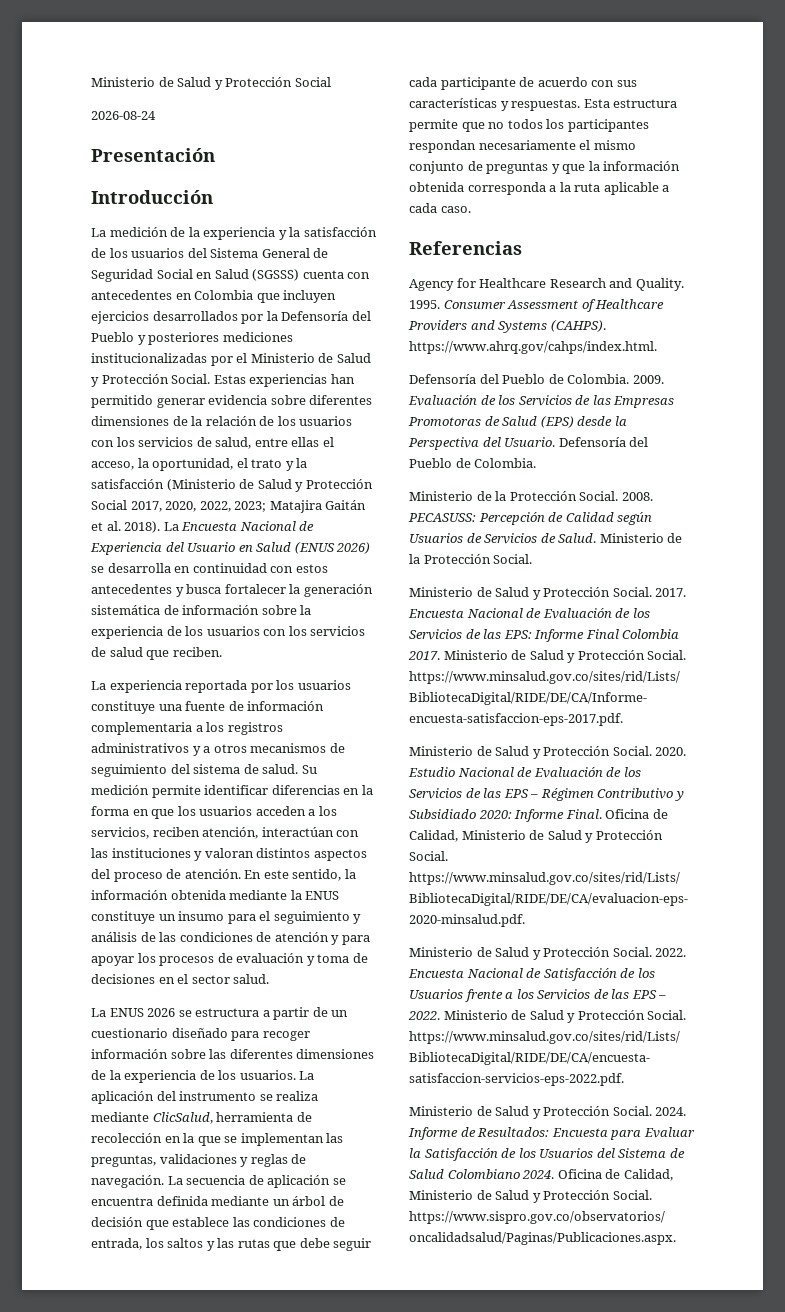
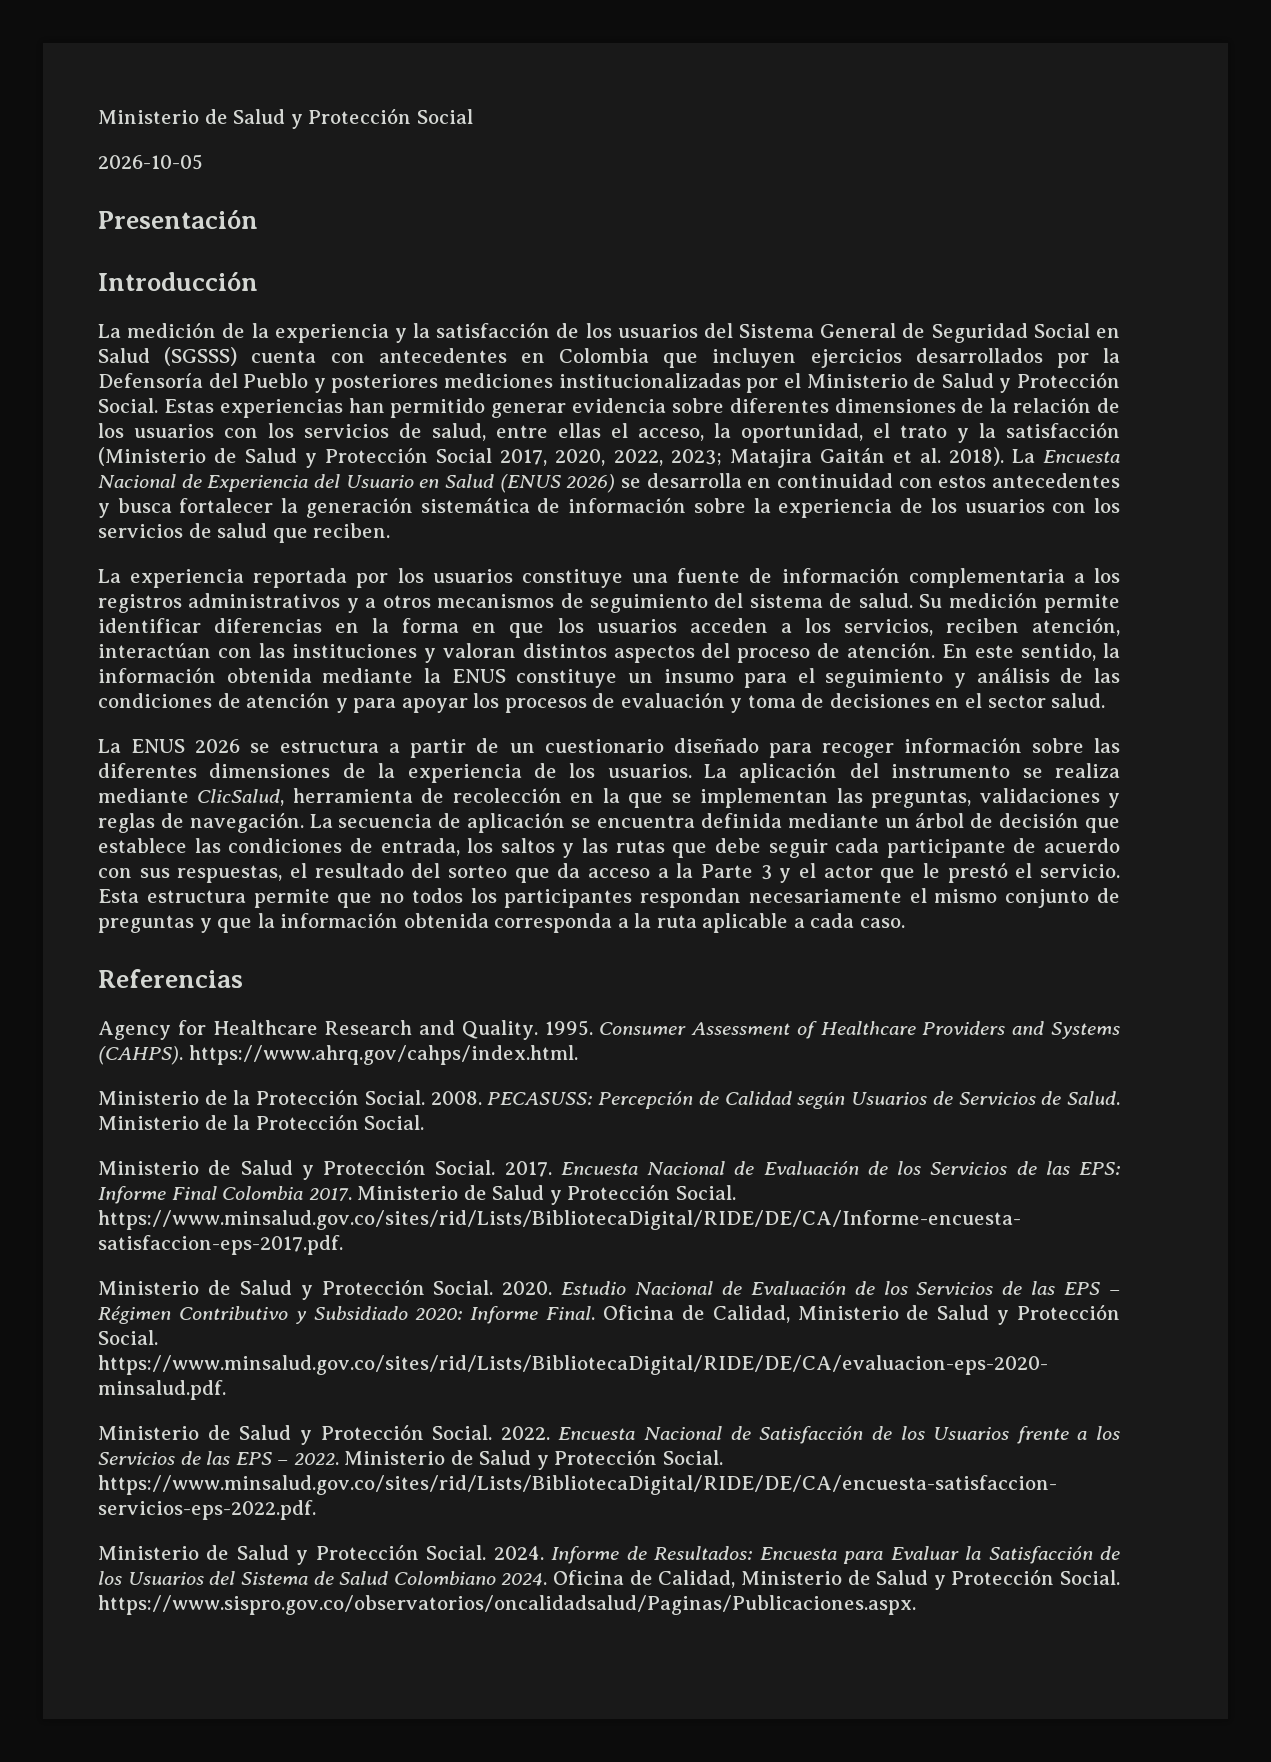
[91,111,156,120] 2026-08-24 -> [98,154,203,170] 2026-10-05
[409,98,581,111] características y respuestas. -> [177,862,1120,883] respuestas, el resultado del sorteo que da acceso a la Parte 3 y el actor que le prestó el servicio.
[409,374,664,384] [408,395,675,408] [408,416,627,428] [408,437,649,450] [409,458,537,468] // Defensoría del Pueblo de Colombia. 2009. Evaluación de los Servicios de las Empresas Promotoras de Salud (EPS) desde la Perspectiva del Usuario. Defensoría del Pueblo de Colombia. -> (578, 1055) none

